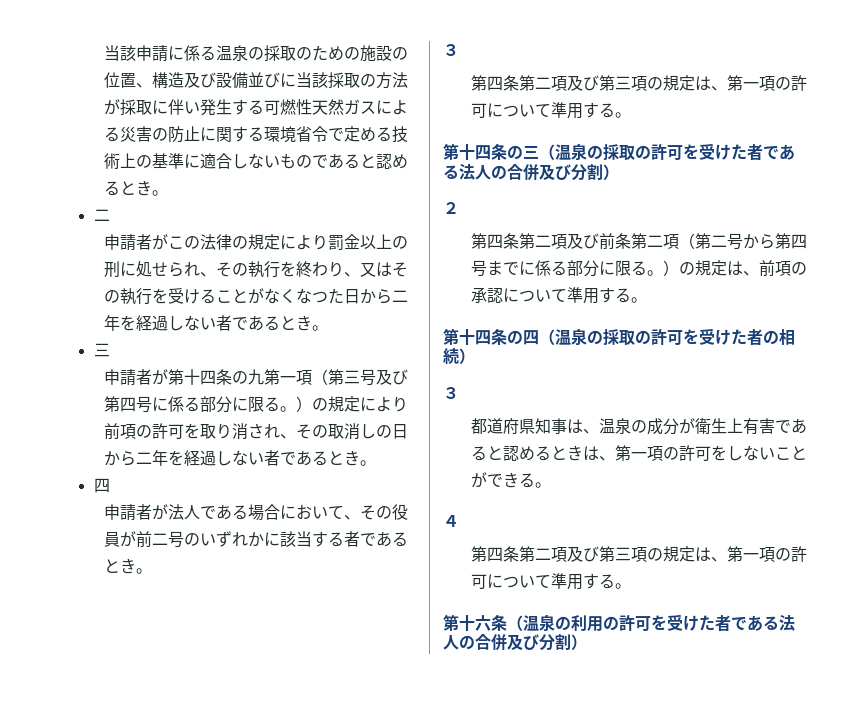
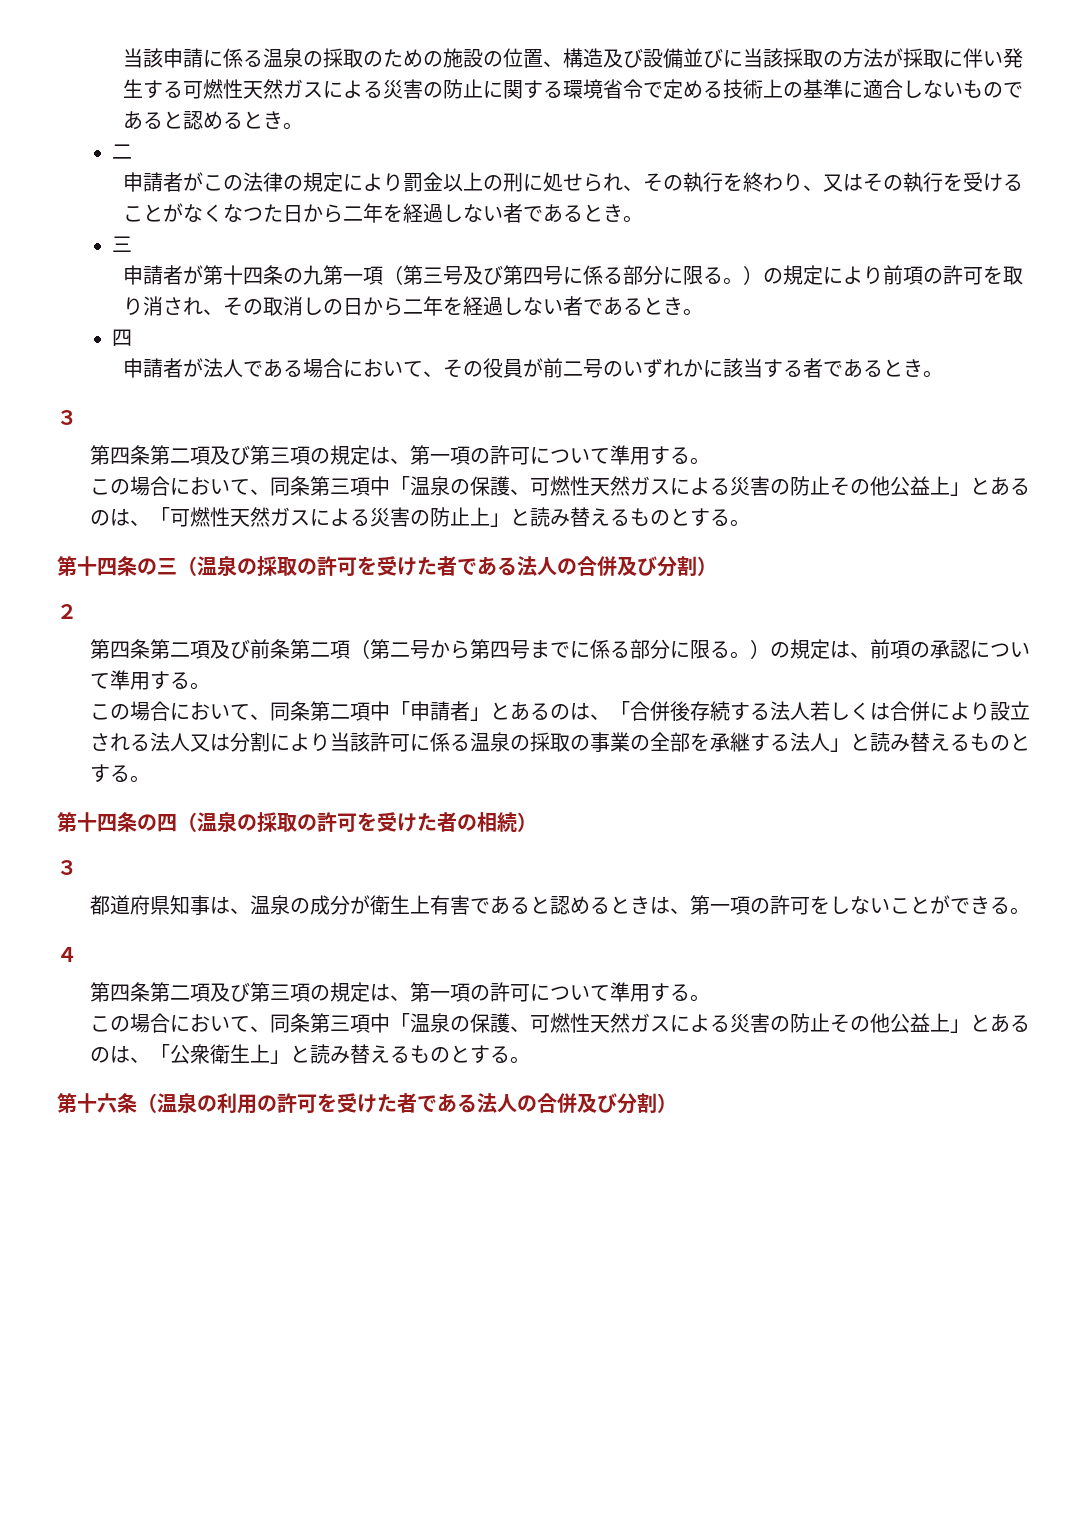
(632, 115) none -> [90,476,1031,496] [90,507,751,527] // この場合において、同条第三項中「温泉の保護、可燃性天然ガスによる災害の防止その他公益上」とあるのは、「可燃性天然ガスによる災害の防止上」と読み替えるものとする。
(648, 300) none -> [90,701,1031,721] [90,732,1031,752] [90,764,151,783] // この場合において、同条第二項中「申請者」とあるのは、「合併後存続する法人若しくは合併により設立される法人又は分割により当該許可に係る温泉の採取の事業の全部を承継する法人」と読み替えるものとする。
(632, 586) none -> [90,1013,1031,1033] [90,1044,531,1064] // この場合において、同条第三項中「温泉の保護、可燃性天然ガスによる災害の防止その他公益上」とあるのは、「公衆衛生上」と読み替えるものとする。

